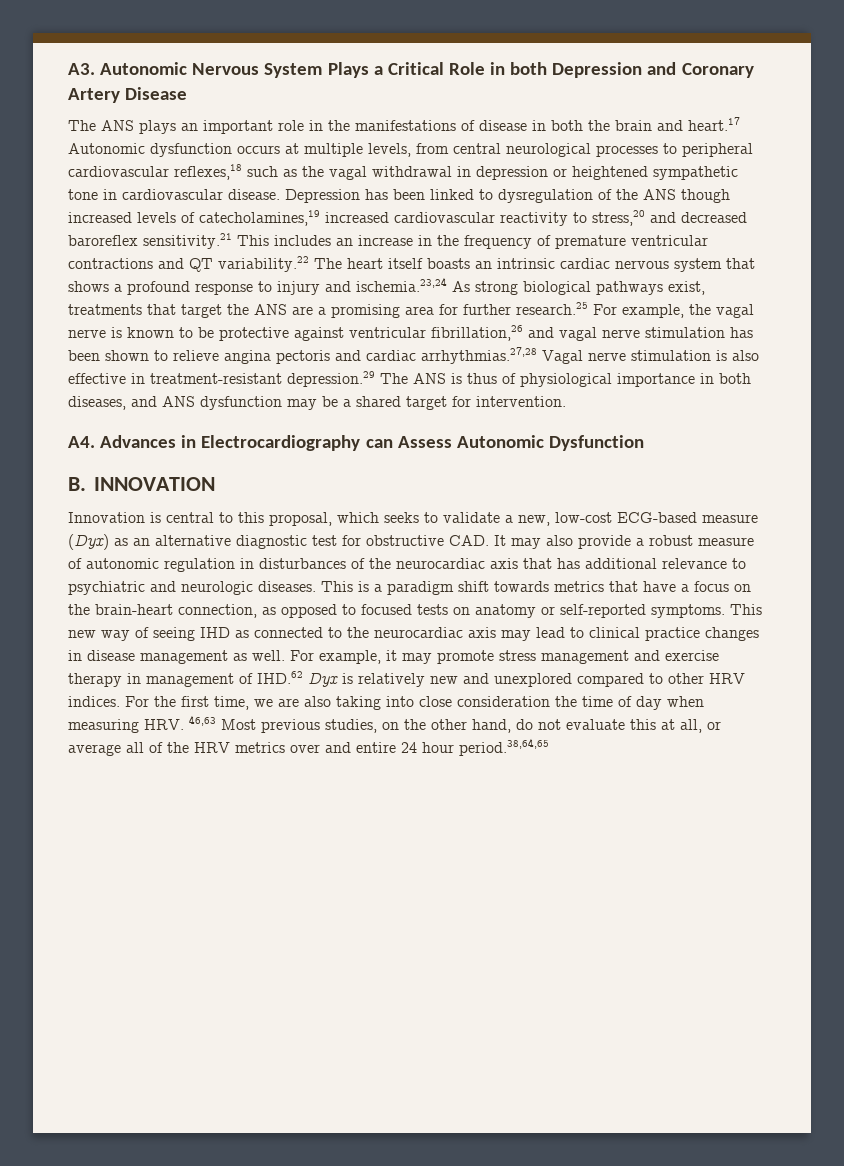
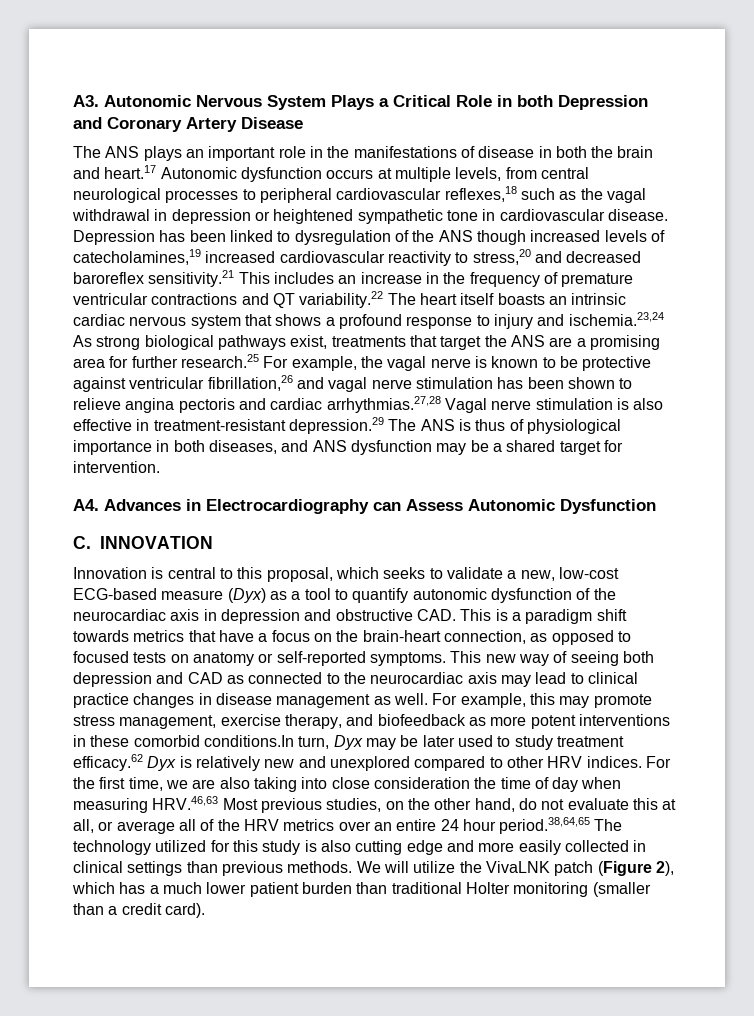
[68,477,86,491] B. -> [73,536,91,549] C.
[133,535,754,549] [68,558,746,572] [68,581,316,595] an alternative diagnostic test for obstructive CAD. It may also provide a robust measure of autonomic regulation in disturbances of the neurocardiac axis that has additional relevance to psychiatric and neurologic diseases. -> [291,588,616,603] [73,609,456,624] a tool to quantify autonomic dysfunction of the neurocardiac axis in depression and obstructive CAD.
[200,627,230,638] IHD -> [622,651,654,663] [73,672,223,687] both depression and CAD
[386,650,397,661] it -> [529,693,555,705] this
[541,650,719,664] [68,671,303,687] management and exercise therapy in management of IHD.62 -> [119,714,670,729] [73,735,624,750] [73,754,143,771] management, exercise therapy, and biofeedback as more potent interventions in these comorbid conditions.In turn, Dyx may be later used to study treatment efficacy.62
[144,715,216,730] HRV. 46,63 -> [152,796,219,810] HRV.46,63
[325,742,351,753] and -> [373,822,392,831] an
(549, 747) none -> [594,819,623,831] [73,840,647,855] [73,861,674,876] [72,882,651,897] [73,903,205,918] The technology utilized for this study is also cutting edge and more easily collected in clinical settings than previous methods. We will utilize the VivaLNK patch (Figure 2), which has a much lower patient burden than traditional Holter monitoring (smaller than a credit card).

